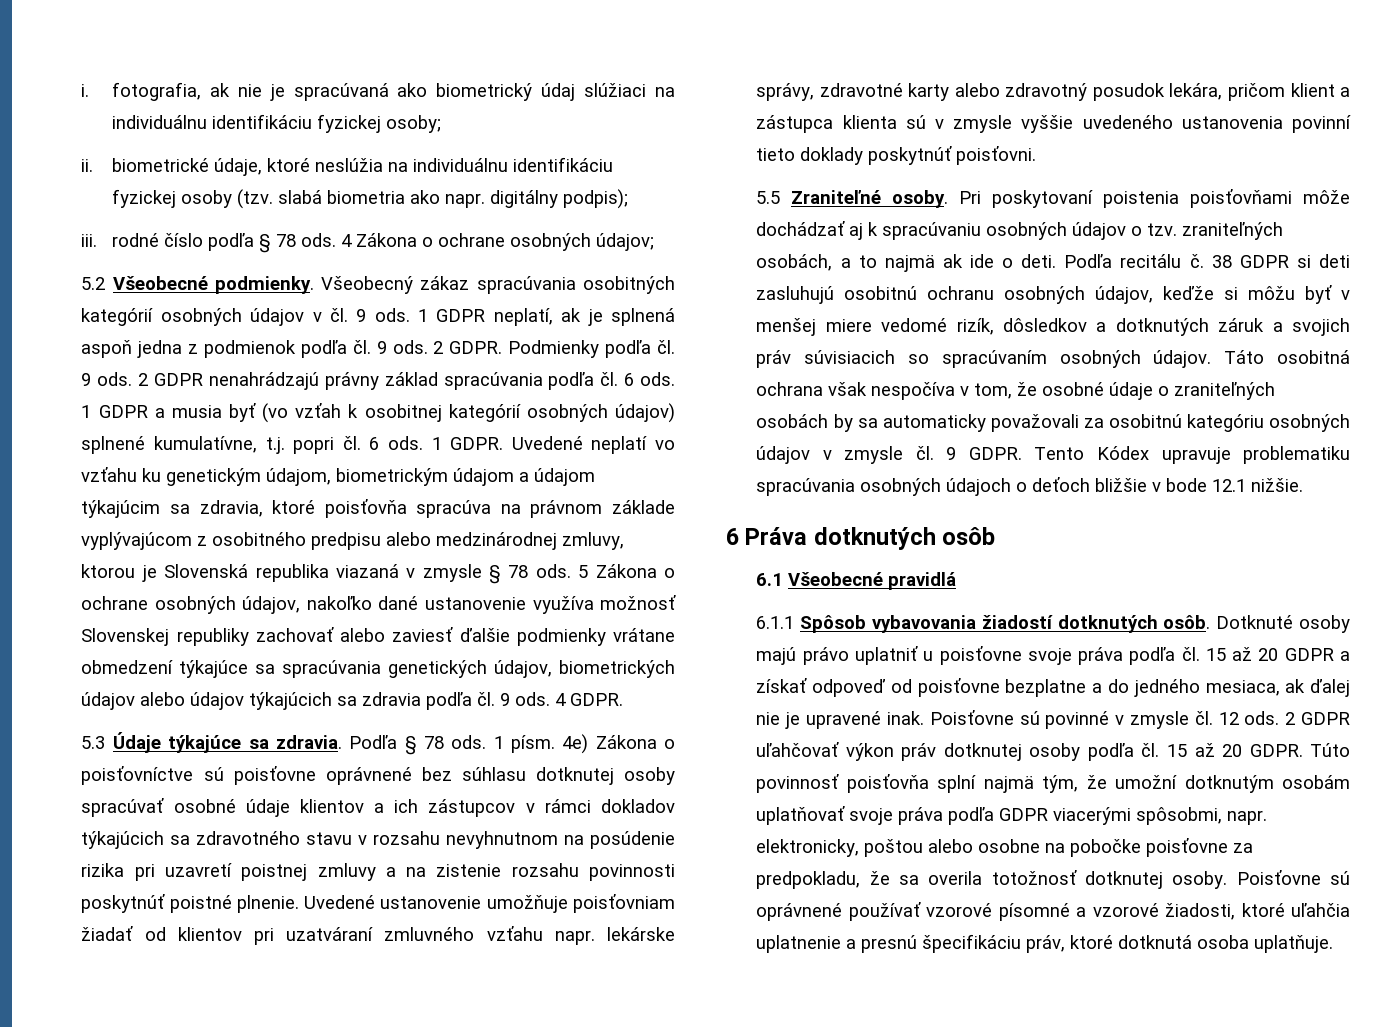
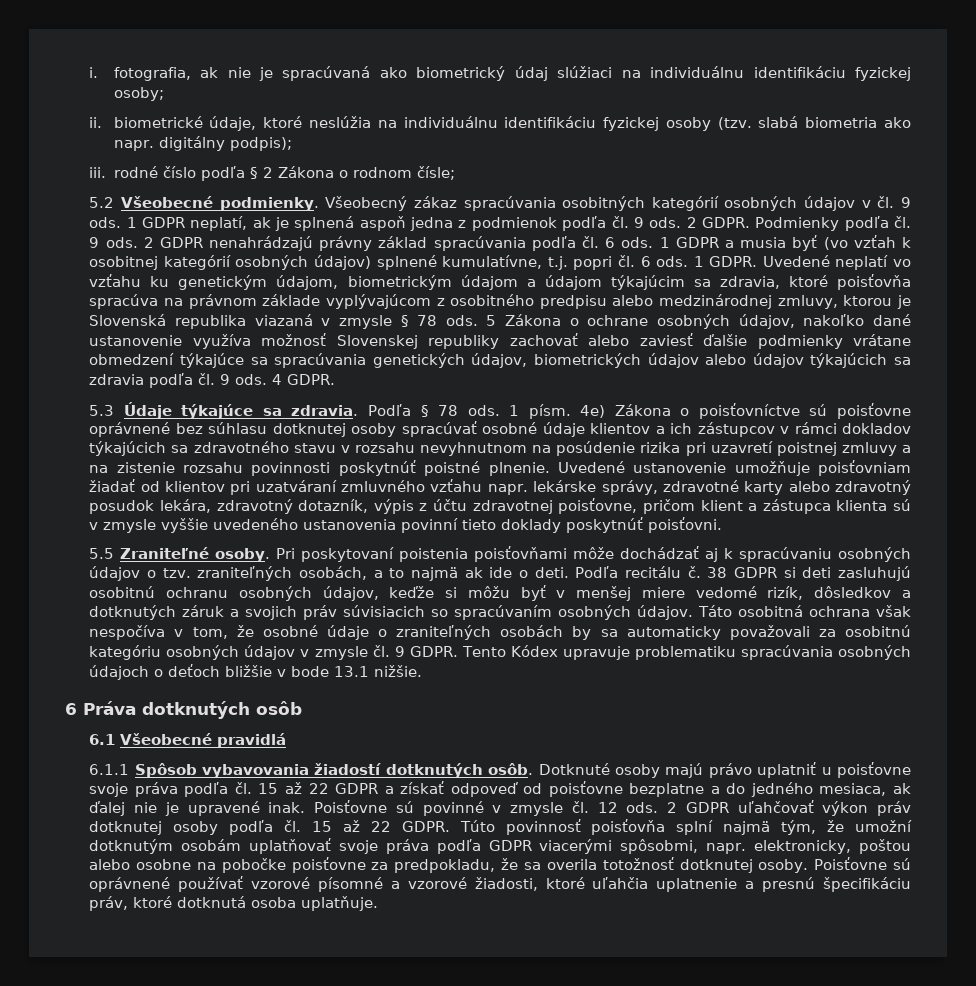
[275,233,654,251] 78 ods. 4 Zákona o ochrane osobných údajov; -> [262,166,455,180] 2 Zákona o rodnom čísle;
(1223, 91) none -> [216,498,638,514] zdravotný dotazník, výpis z účtu zdravotnej poisťovne,
[1212,479,1247,492] 12.1 -> [334,666,370,677] 13.1
[1258,648,1279,661] 20 -> [308,783,329,794] 22
[1221,744,1242,757] 20 -> [370,821,391,832] 22

